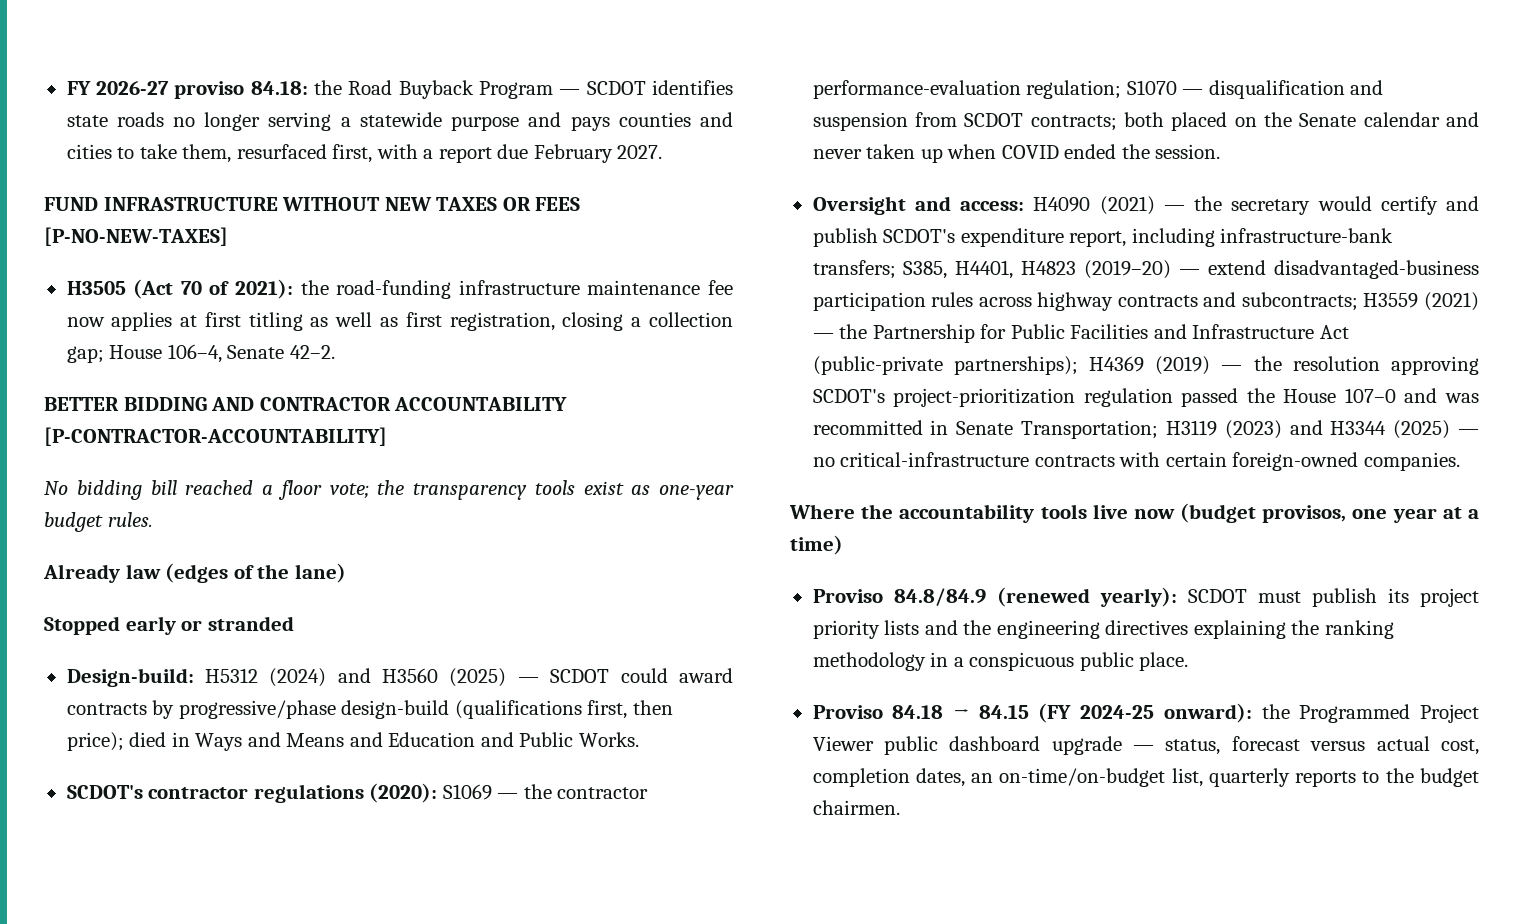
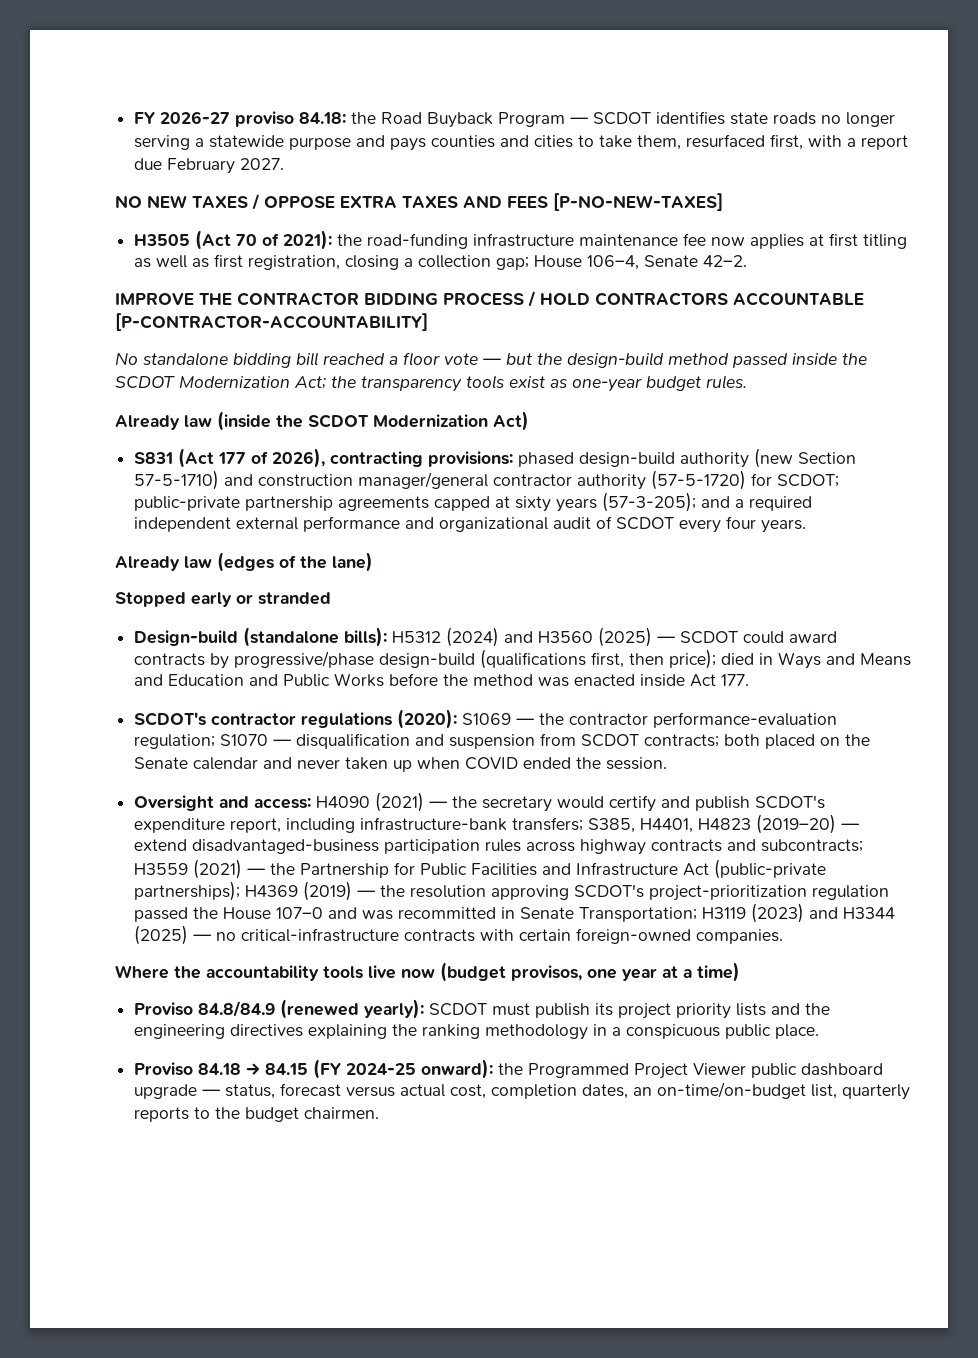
[44,197,531,211] FUND INFRASTRUCTURE WITHOUT NEW TAXES OR -> [115,194,502,210] NO NEW TAXES / OPPOSE EXTRA TAXES AND
[44,397,568,411] BETTER BIDDING AND CONTRACTOR ACCOUNTABILITY -> [115,291,864,307] IMPROVE THE CONTRACTOR BIDDING PROCESS / HOLD CONTRACTORS ACCOUNTABLE
(68, 488) none -> [143,352,228,366] standalone
[329,483,369,499] vote; -> [444,352,867,368] [115,376,326,389] vote — but the design-build method passed inside the SCDOT Modernization Act;
(153, 519) none -> [115,411,529,431] [134,448,857,468] [134,470,840,490] [134,492,813,512] [134,516,807,533] // Already law (inside the SCDOT Modernization Act) // S831 (Act 177 of 2026), contracting provisions: phased design-build authority (new Section 57-5-1710) and construction manager/general contractor authority (57-5-1720) for SCDOT; public-private partnership agreements capped at sixty years (57-3-205); and a required independent external performance and organizational audit of SCDOT every four years.
[66,668,194,687] Design-build: -> [134,627,388,647] Design-build (standalone bills):
[578,732,639,747] Works. -> [334,673,750,687] Works before the method was enacted inside Act 177.

